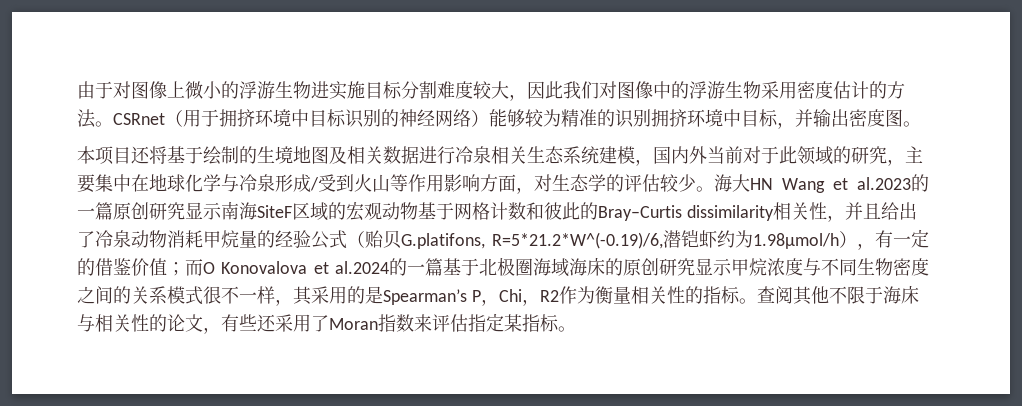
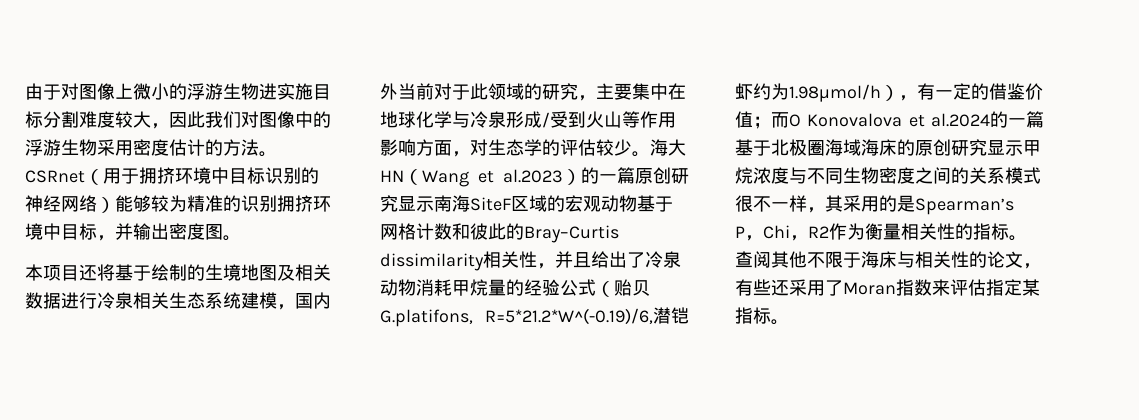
(773, 184) none -> [404,169,422,185] （
(911, 183) none -> [563,169,581,185] ）

